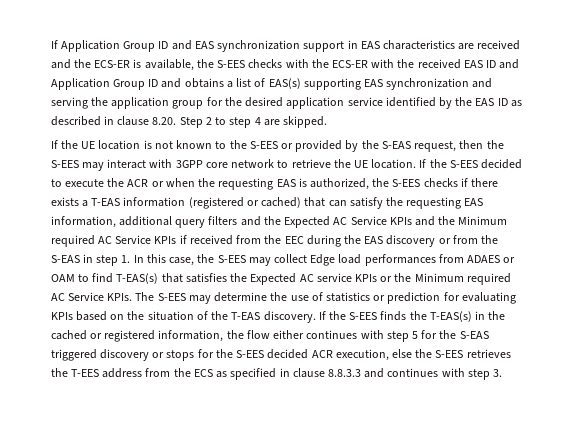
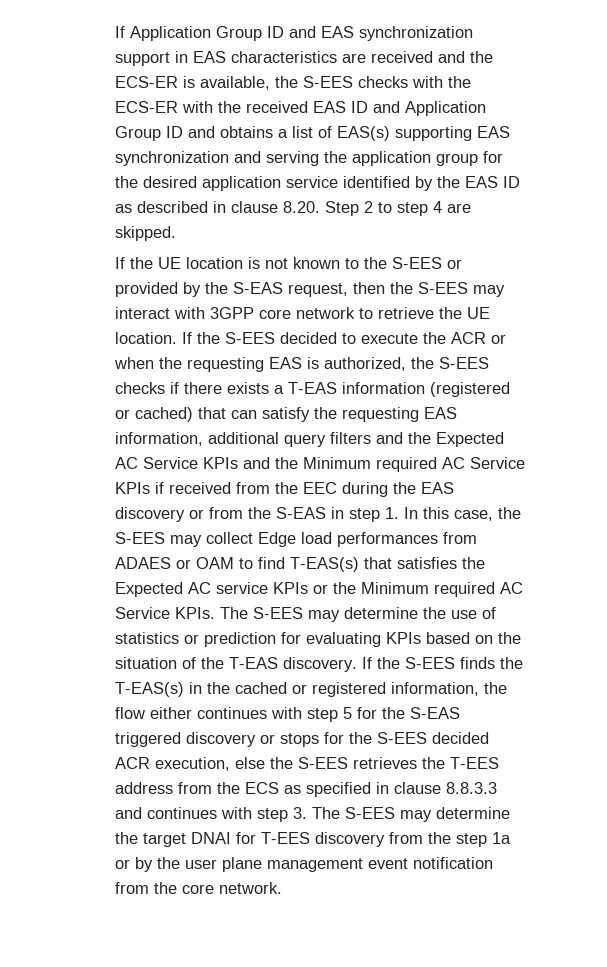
(503, 373) none -> [311,807,510,822] [114,832,511,847] [114,857,493,872] [114,882,282,894] The S-EES may determine the target DNAI for T-EES discovery from the step 1a or by the user plane management event notification from the core network.

